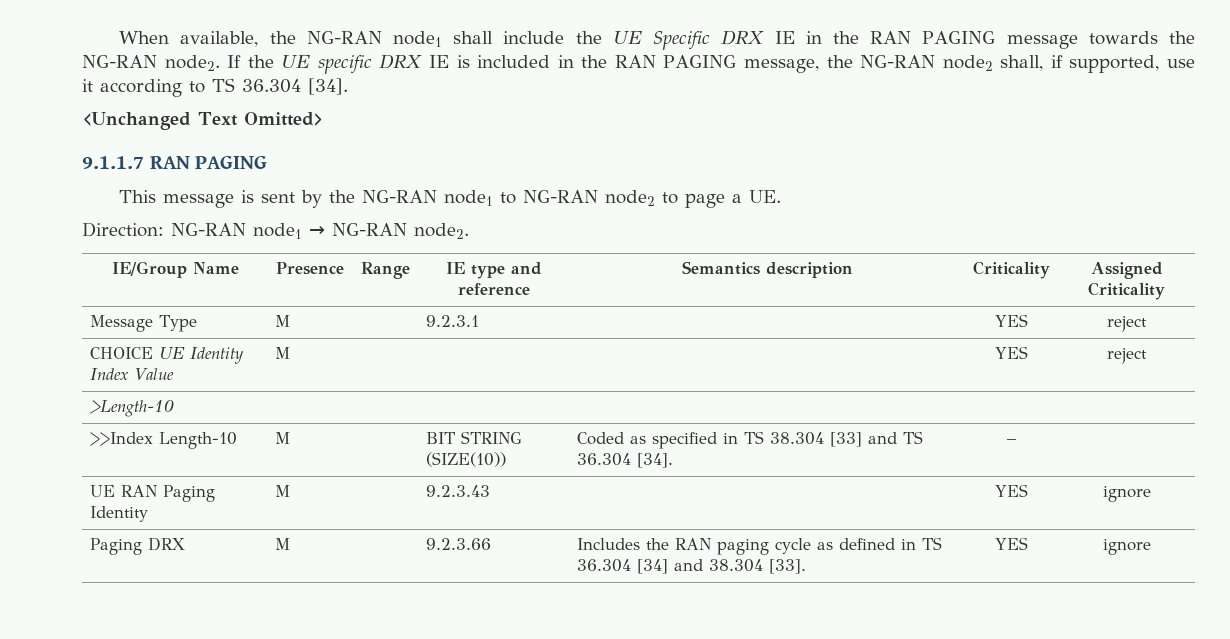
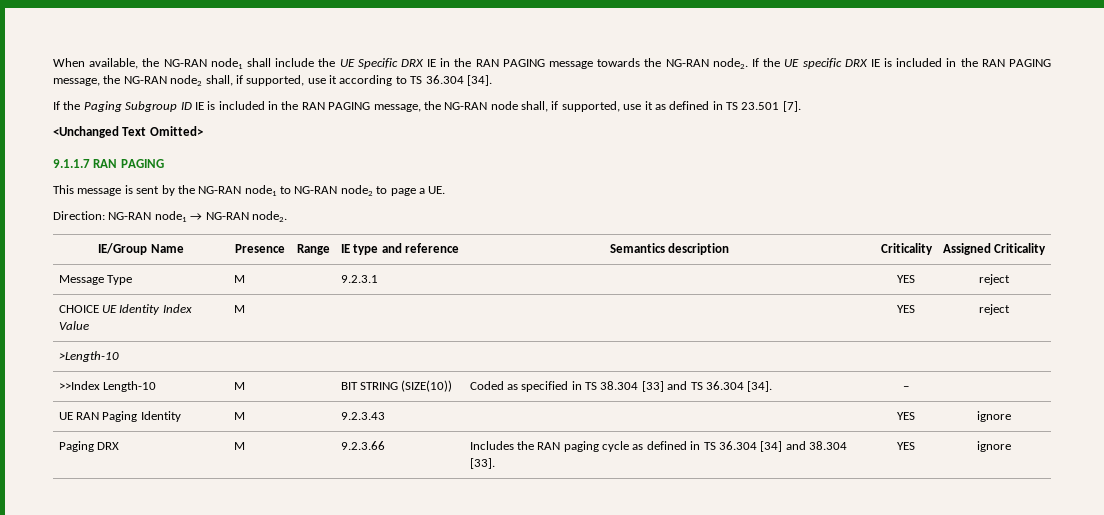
(348, 86) none -> [53,101,801,112] // If the Paging Subgroup ID IE is included in the RAN PAGING message, the NG-RAN node shall, if supported, use it as defined in TS 23.501 [7].

